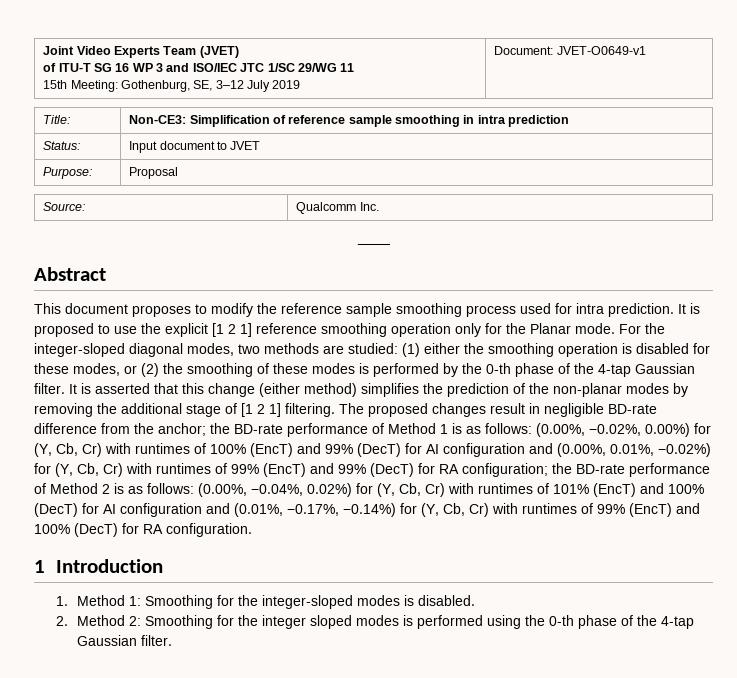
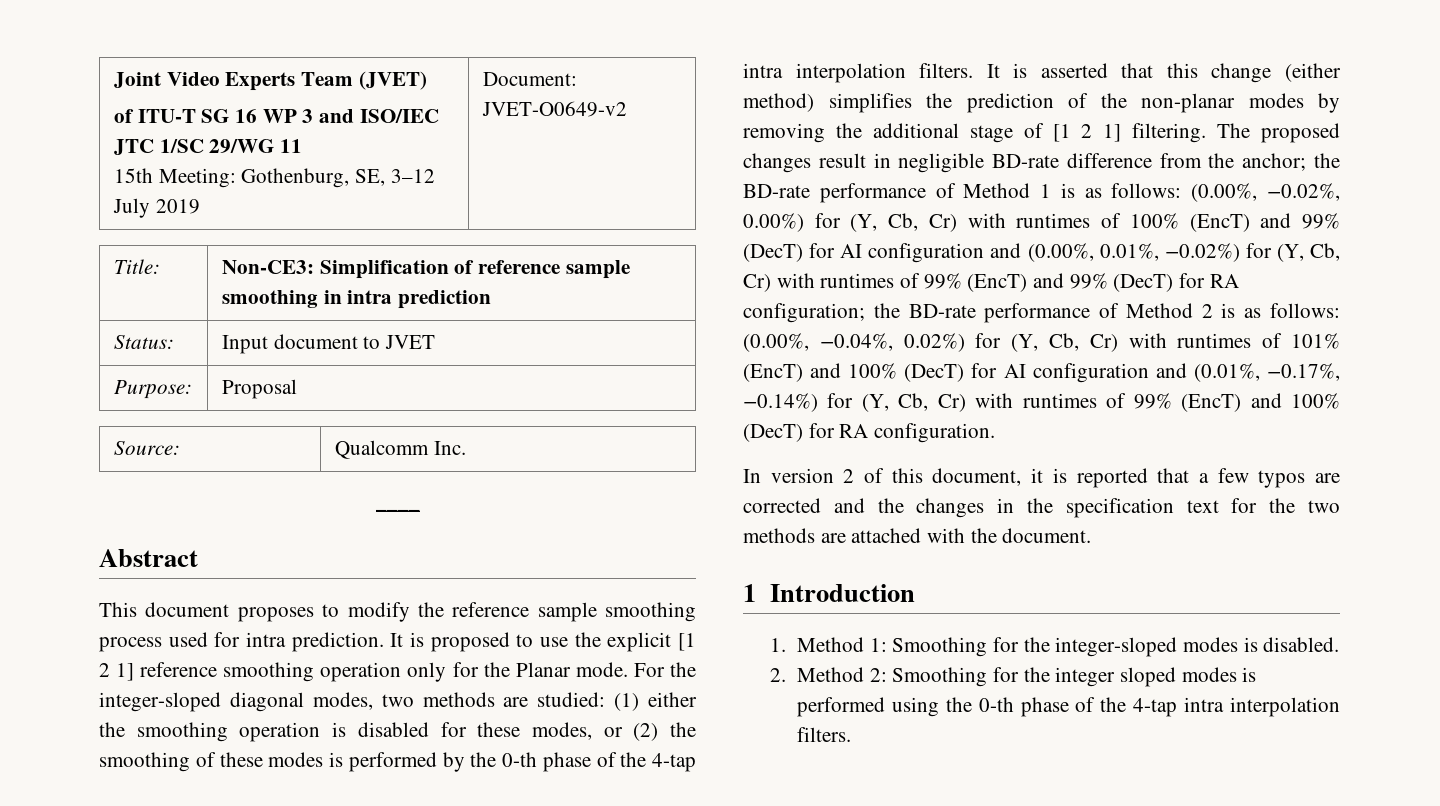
[556,46,646,55] JVET-O0649-v1 -> [481,101,627,117] JVET-O0649-v2
[635,363,695,374] [34,383,65,394] Gaussian filter. -> [743,63,974,83] intra interpolation filters.
(252, 530) none -> [743,468,1340,488] [743,498,1340,518] [743,528,1092,543] // In version 2 of this document, it is reported that a few typos are corrected and the changes in the specification text for the two methods are attached with the document.
[77,635,173,646] Gaussian filter. -> [1184,697,1340,717] [797,727,852,742] intra interpolation filters.

